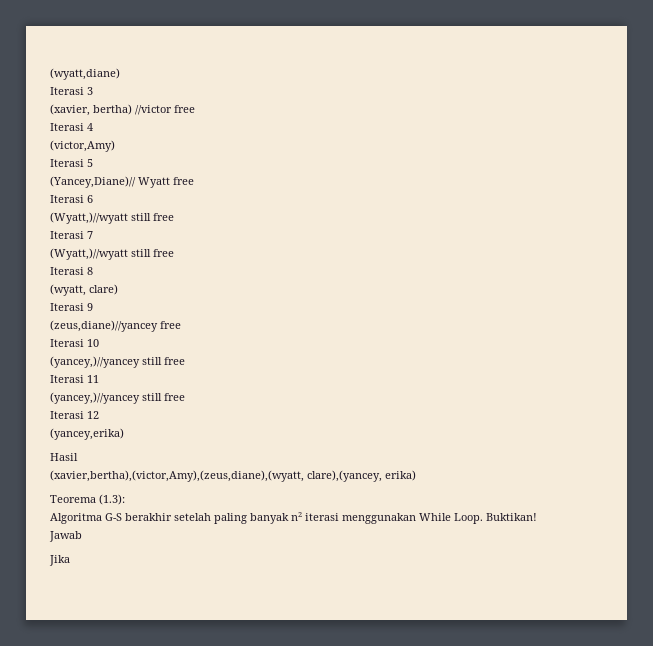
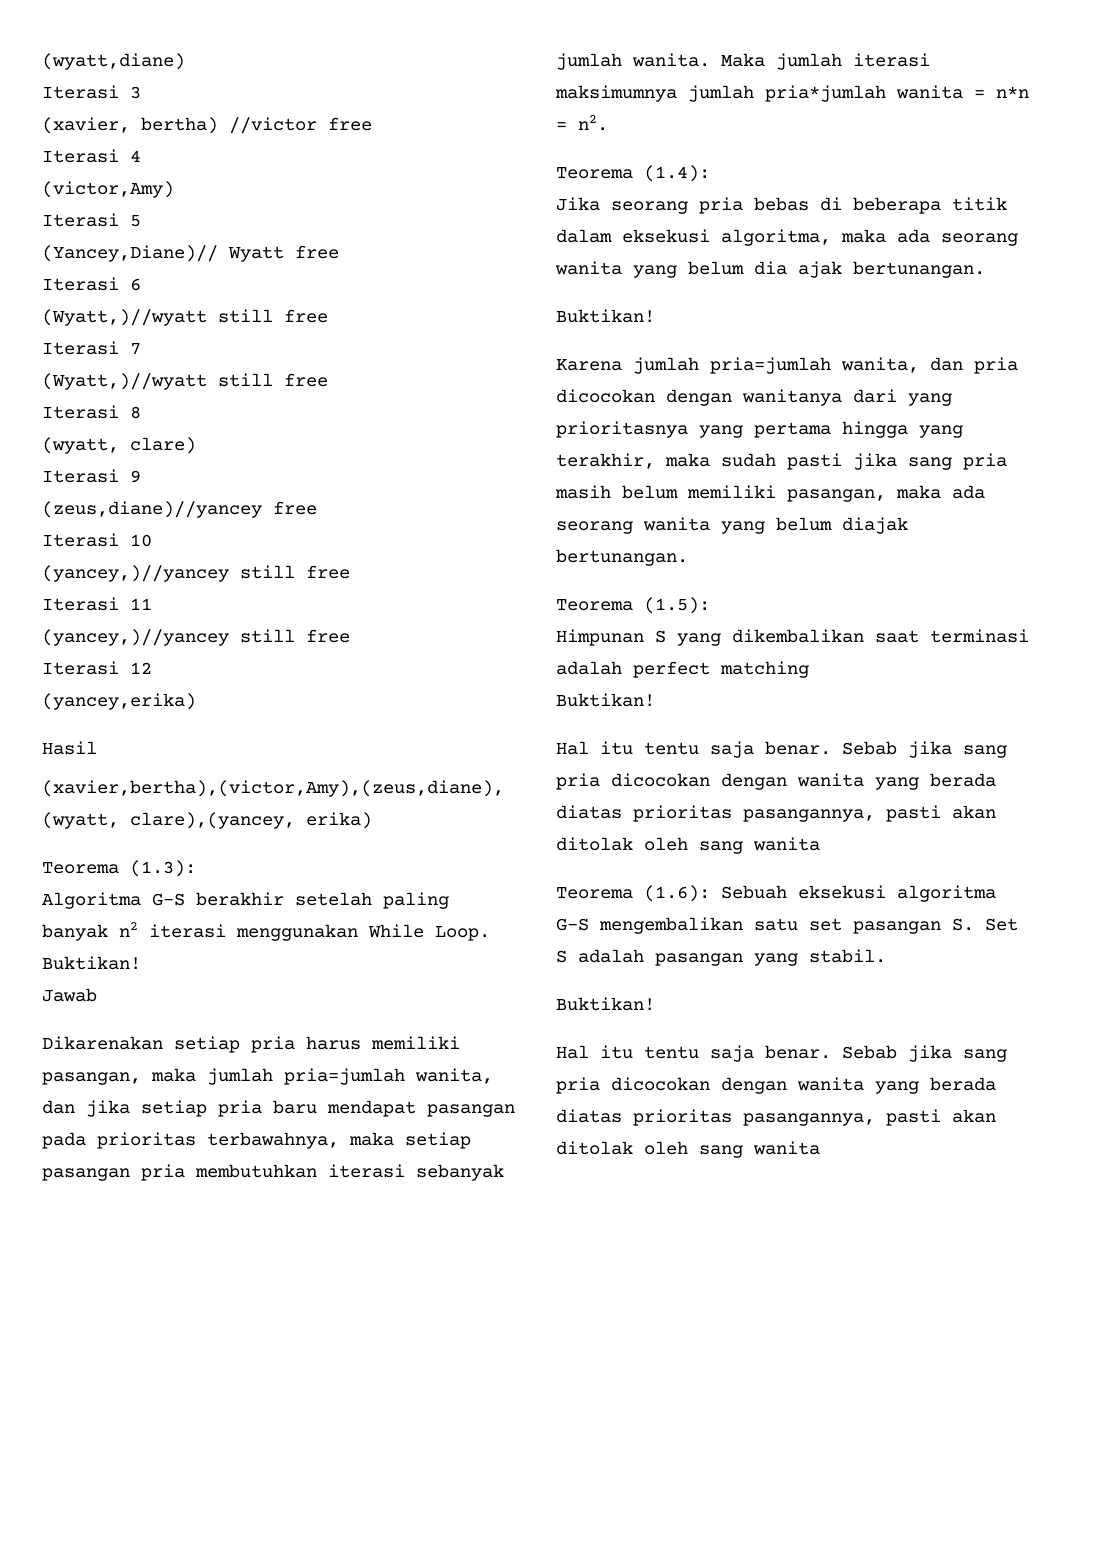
[49,555,70,566] Jika -> [42,1036,460,1053] [42,1068,493,1085] [42,1100,515,1117] [42,1132,471,1149] [42,1164,504,1181] [556,53,930,70] [555,85,1029,102] [556,115,608,131] [556,165,710,182] [556,197,1007,214] [556,229,1018,246] [555,261,985,278] [556,309,655,323] [556,357,1018,374] [556,389,952,406] [556,421,963,438] [556,453,1007,470] [555,485,985,502] [556,517,908,534] [556,549,688,566] [556,597,710,614] [556,629,1029,646] [556,661,809,678] [556,693,655,707] [556,741,1007,758] [556,773,996,790] [556,805,996,822] [556,837,820,854] [556,885,996,902] [556,917,1018,934] [556,949,886,966] [556,997,655,1011] [556,1045,1007,1062] [556,1077,996,1094] [556,1109,996,1126] [556,1141,820,1158] Dikarenakan setiap pria harus memiliki pasangan, maka jumlah pria=jumlah wanita, dan jika setiap pria baru mendapat pasangan pada prioritas terbawahnya, maka setiap pasangan pria membutuhkan iterasi sebanyak jumlah wanita. Maka jumlah iterasi maksimumnya jumlah pria*jumlah wanita = n*n = n2. // Teorema (1.4): // Jika seorang pria bebas di beberapa titik dalam eksekusi algoritma, maka ada seorang wanita yang belum dia ajak bertunangan. // Buktikan! // Karena jumlah pria=jumlah wanita, dan pria dicocokan dengan wanitanya dari yang prioritasnya yang pertama hingga yang terakhir, maka sudah pasti jika sang pria masih belum memiliki pasangan, maka ada seorang wanita yang belum diajak bertunangan. // Teorema (1.5): // Himpunan S yang dikembalikan saat terminasi adalah perfect matching // Buktikan! // Hal itu tentu saja benar. Sebab jika sang pria dicocokan dengan wanita yang berada diatas prioritas pasangannya, pasti akan ditolak oleh sang wanita // Teorema (1.6): Sebuah eksekusi algoritma G-S mengembalikan satu set pasangan S. Set S adalah pasangan yang stabil. // Buktikan! // Hal itu tentu saja benar. Sebab jika sang pria dicocokan dengan wanita yang berada diatas prioritas pasangannya, pasti akan ditolak oleh sang wanita

